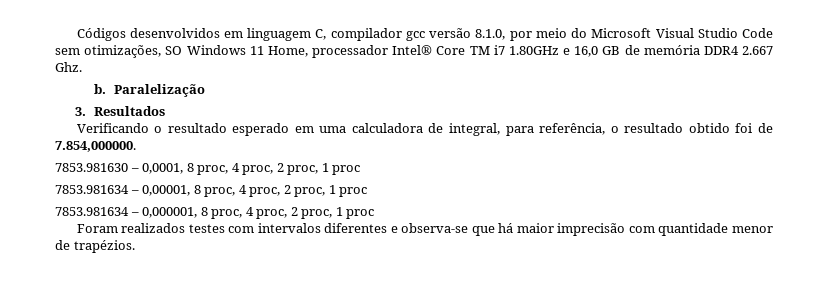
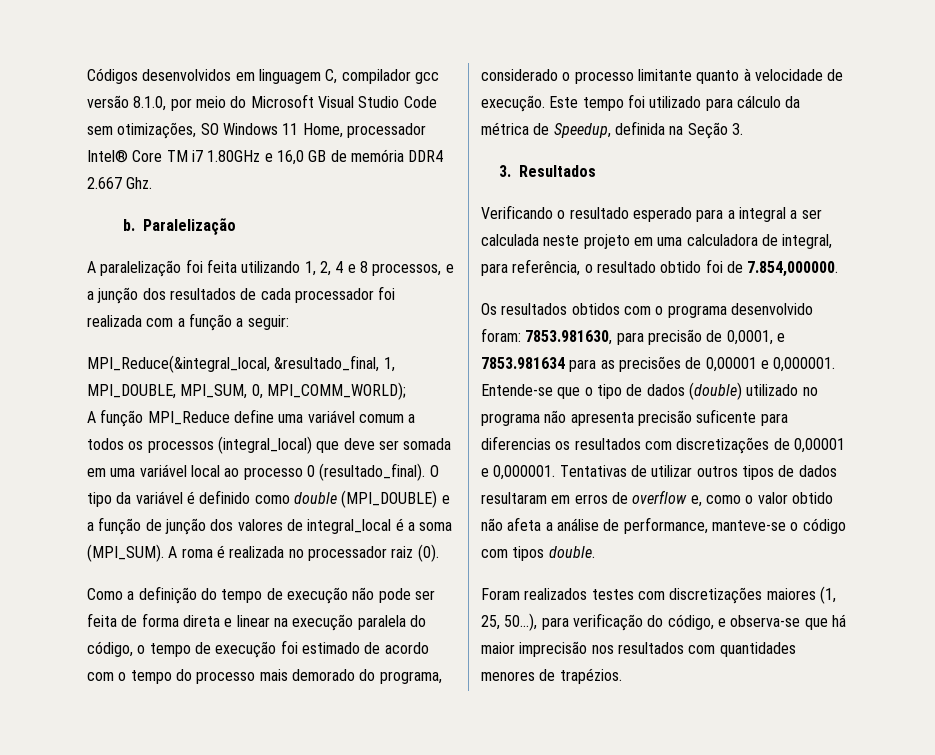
(205, 90) none -> [87,259,454,277] [87,286,396,304] [87,313,289,331] [87,355,395,373] [87,382,406,400] [87,409,416,427] [87,436,452,454] [87,463,439,481] [87,490,450,508] [87,517,453,535] [87,544,439,562] [87,586,435,604] [87,613,426,631] [87,640,429,658] [87,669,442,684] [481,68,844,84] [481,94,801,112] [481,121,743,139] // A paralelização foi feita utilizando 1, 2, 4 e 8 processos, e a junção dos resultados de cada processador foi realizada com a função a seguir: // MPI_Reduce(&integral_local, &resultado_final, 1, MPI_DOUBLE, MPI_SUM, 0, MPI_COMM_WORLD); // A função MPI_Reduce define uma variável comum a todos os processos (integral_local) que deve ser somada em uma variável local ao processo 0 (resultado_final). O tipo da variável é definido como double (MPI_DOUBLE) e a função de junção dos valores de integral_local é a soma (MPI_SUM). A roma é realizada no processador raiz (0). // Como a definição do tempo de execução não pode ser feita de forma direta e linear na execução paralela do código, o tempo de execução foi estimado de acordo com o tempo do processo mais demorado do programa, considerado o processo limitante quanto à velocidade de execução. Este tempo foi utilizado para cálculo da métrica de Speedup, definida na Seção 3.
(290, 129) none -> [696,207,822,222] [481,234,630,249] para a integral a ser calculada neste projeto
[55,163,361,175] [55,185,368,197] [55,207,375,219] [76,223,388,233] 7853.981630 – 0,0001, 8 proc, 4 proc, 2 proc, 1 proc // 7853.981634 – 0,00001, 8 proc, 4 proc, 2 proc, 1 proc // 7853.981634 – 0,000001, 8 proc, 4 proc, 2 proc, 1 proc // Foram realizados testes com intervalos diferentes -> [481,303,813,318] [481,328,785,345] [481,356,836,372] [481,382,818,400] [481,409,788,426] [481,436,845,454] [481,465,837,480] [481,490,833,507] [481,517,846,534] [481,546,595,561] [481,586,836,604] [481,613,714,631] Os resultados obtidos com o programa desenvolvido foram: 7853.981630, para precisão de 0,0001, e 7853.981634 para as precisões de 0,00001 e 0,000001. Entende-se que o tipo de dados (double) utilizado no programa não apresenta precisão suficente para diferencias os resultados com discretizações de 0,00001 e 0,000001. Tentativas de utilizar outros tipos de dados resultaram em erros de overflow e, como o valor obtido não afeta a análise de performance, manteve-se o código com tipos double. // Foram realizados testes com discretizações maiores (1, 25, 50...), para verificação do código,
[628,223,773,236] com quantidade menor -> [591,642,796,657] [481,671,535,681] nos resultados com quantidades menores

